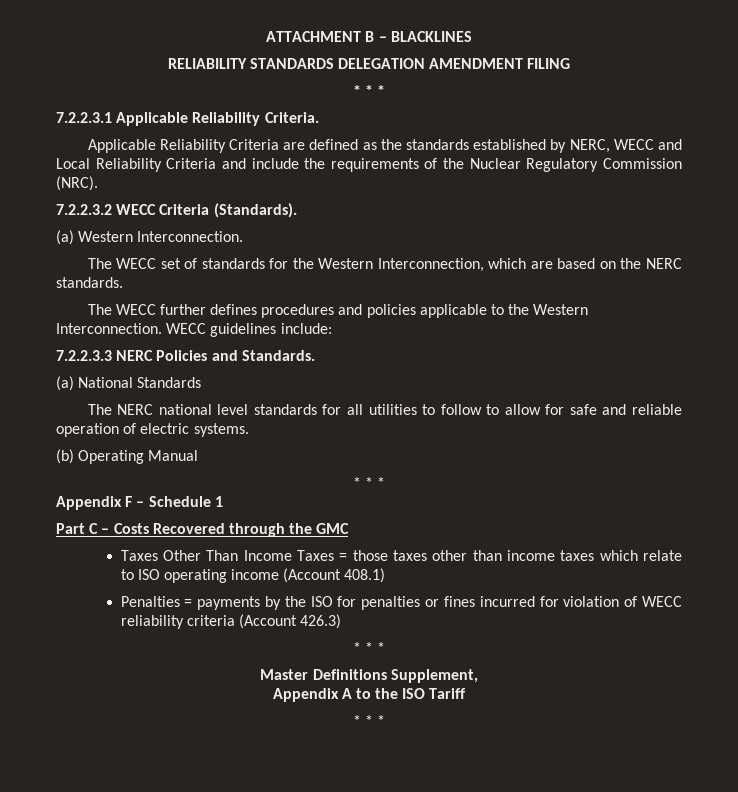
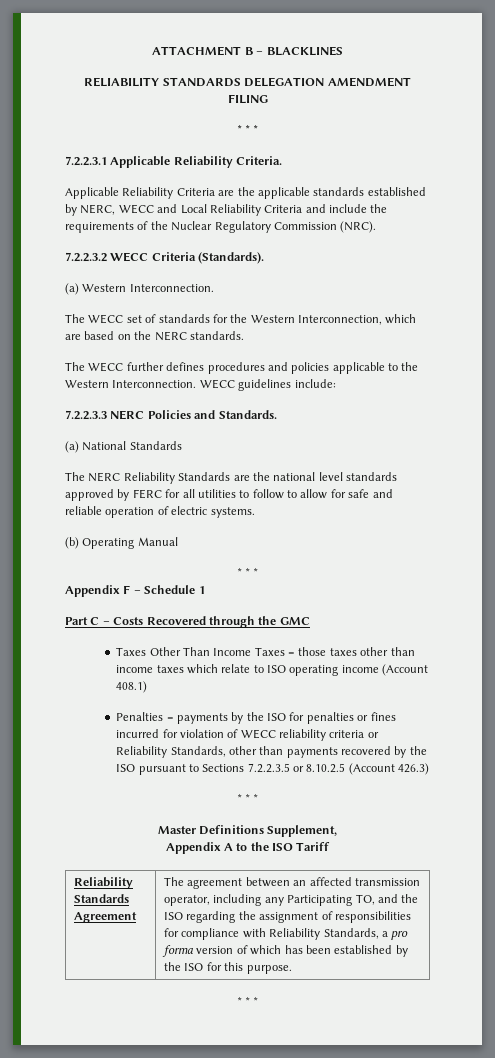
[309,139,402,150] defined as the -> [237,187,310,199] the applicable
[158,404,317,415] national level standards -> [123,472,397,484] [65,489,162,501] Reliability Standards are the national level standards approved by FERC
(235, 620) none -> [367,732,379,738] [116,746,427,758] [116,763,346,775] or Reliability Standards, other than payments recovered by the ISO pursuant to Sections 7.2.2.3.5 or 8.10.2.5
(467, 693) none -> [74,877,134,889] [74,894,130,903] [74,912,138,923] [164,877,420,889] [164,894,419,906] [164,911,411,923] [164,928,409,940] [162,945,408,957] [164,962,292,974] // Reliability Standards Agreement | The agreement between an affected transmission operator, including any Participating TO, and the ISO regarding the assignment of responsibilities for compliance with Reliability Standards, a pro forma version of which has been established by the ISO for this purpose.

